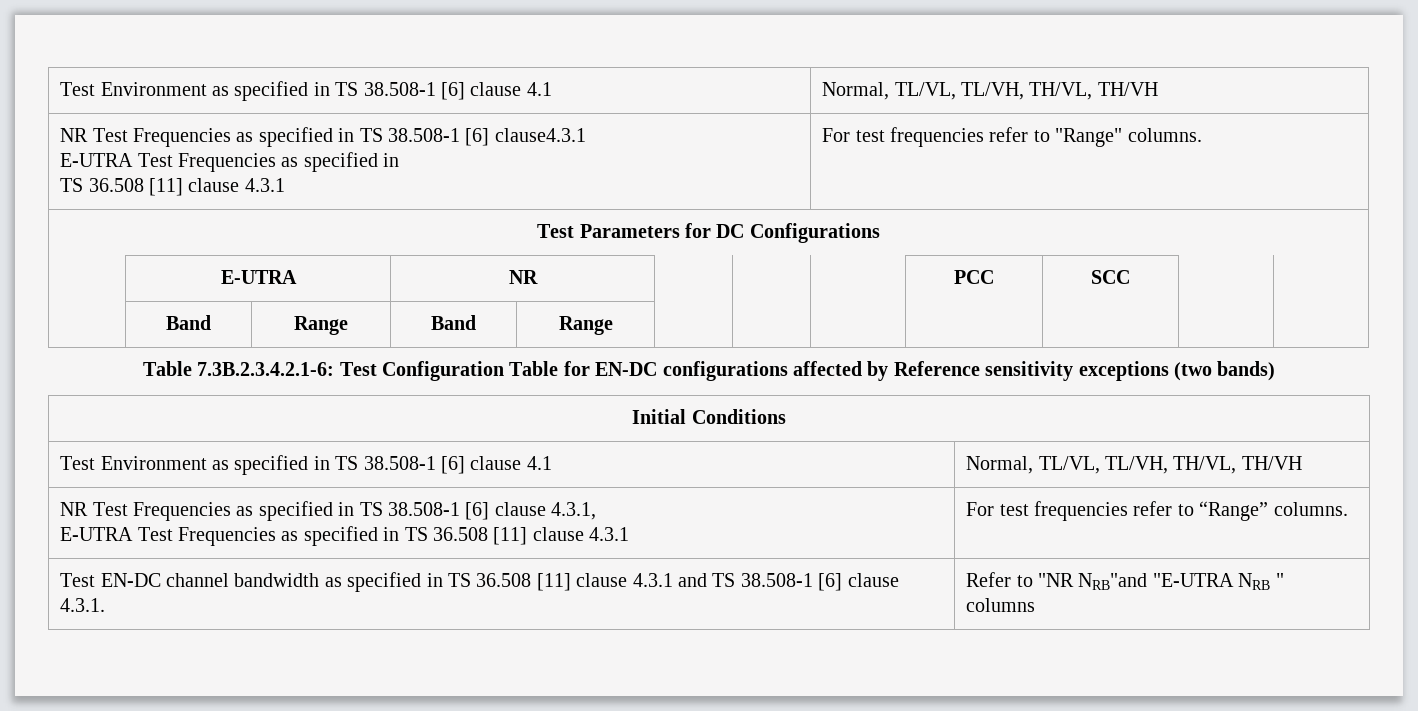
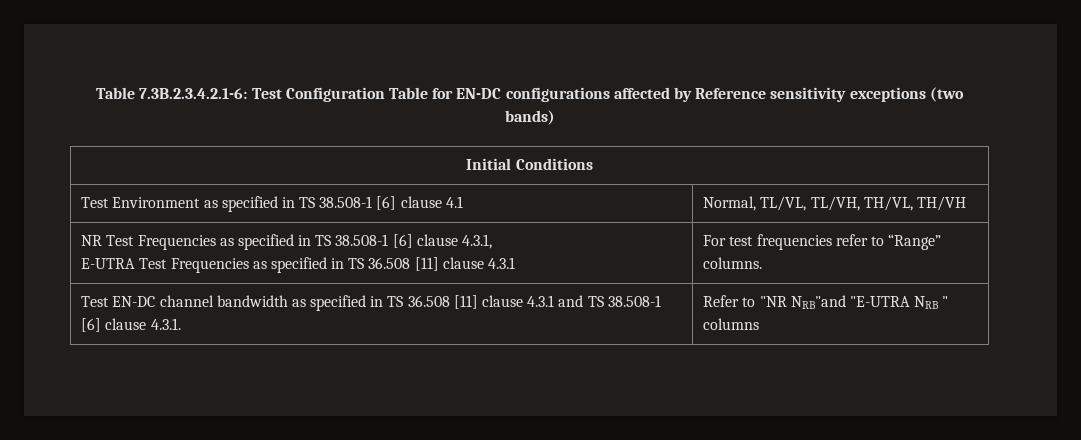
[60,81,552,101] [822,82,1158,100] [60,127,586,147] [60,152,400,172] [60,178,285,196] [822,127,1202,147] [537,223,880,243] [220,270,297,284] [508,270,538,284] [954,270,994,284] [1091,270,1130,284] [166,315,211,330] [294,316,348,335] [431,315,476,330] [558,316,613,335] Test Environment as specified in TS 38.508-1 [6] clause 4.1 | Normal, TL/VL, TL/VH, TH/VL, TH/VH // NR Test Frequencies as specified in TS 38.508-1 [6] clause4.3.1 // E-UTRA Test Frequencies as specified in // TS 36.508 [11] clause 4.3.1 | For test frequencies refer to "Range" columns. // Test Parameters for DC Configurations // | E-UTRA | NR | | | | PCC | SCC | | // | Band | Range | Band | Range | | | | | | | // -> (96, 93) none

